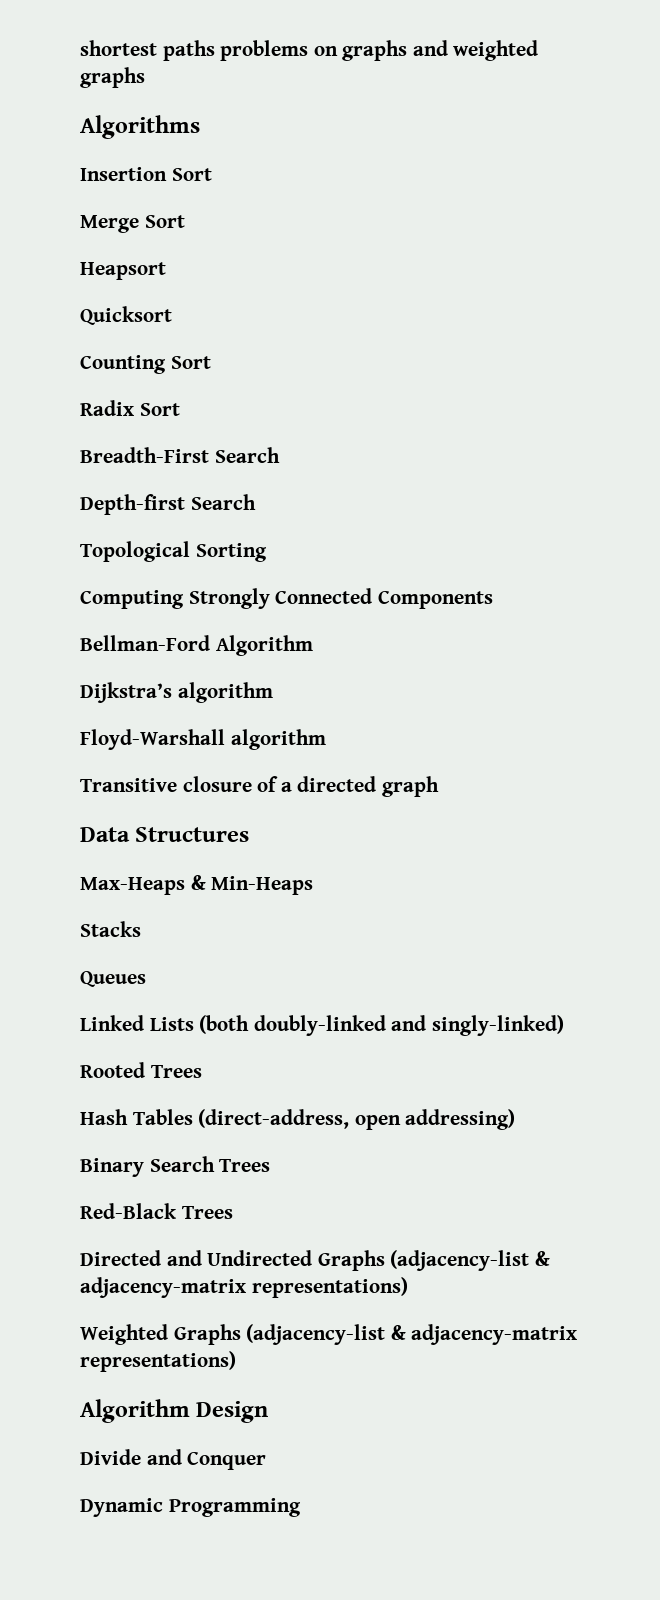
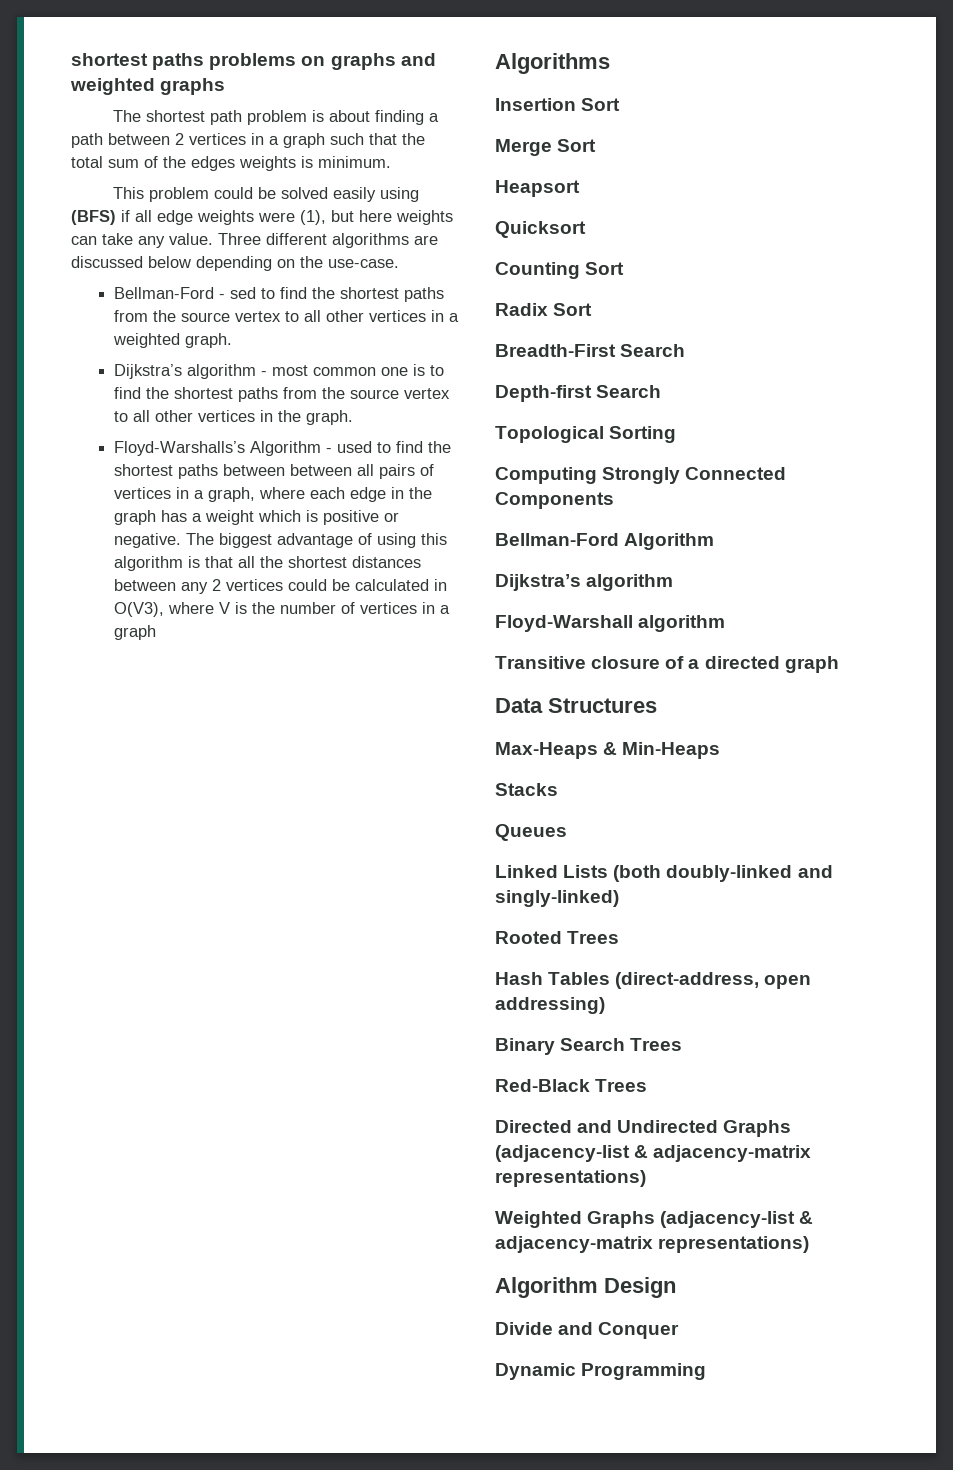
(145, 77) none -> [113,110,440,125] [71,133,425,148] [71,156,391,171] [113,187,420,202] [71,210,453,225] [71,233,438,248] [71,256,399,271] [113,287,444,302] [113,310,459,322] [112,333,232,348] [113,364,444,379] [113,387,450,402] [113,410,353,425] [113,441,451,456] [113,464,434,479] [113,487,432,502] [113,510,399,525] [113,533,447,548] [113,556,421,571] [113,579,447,594] [113,602,450,617] [113,625,156,640] // The shortest path problem is about finding a path between 2 vertices in a graph such that the total sum of the edges weights is minimum. // This problem could be solved easily using (BFS) if all edge weights were (1), but here weights can take any value. Three different algorithms are discussed below depending on the use-case. // Bellman-Ford - sed to find the shortest paths from the source vertex to all other vertices in a weighted graph. // Dijkstra’s algorithm - most common one is to find the shortest paths from the source vertex to all other vertices in the graph. // Floyd-Warshalls’s Algorithm - used to find the shortest paths between between all pairs of vertices in a graph, where each edge in the graph has a weight which is positive or negative. The biggest advantage of using this algorithm is that all the shortest distances between any 2 vertices could be calculated in O(V3), where V is the number of vertices in a graph

